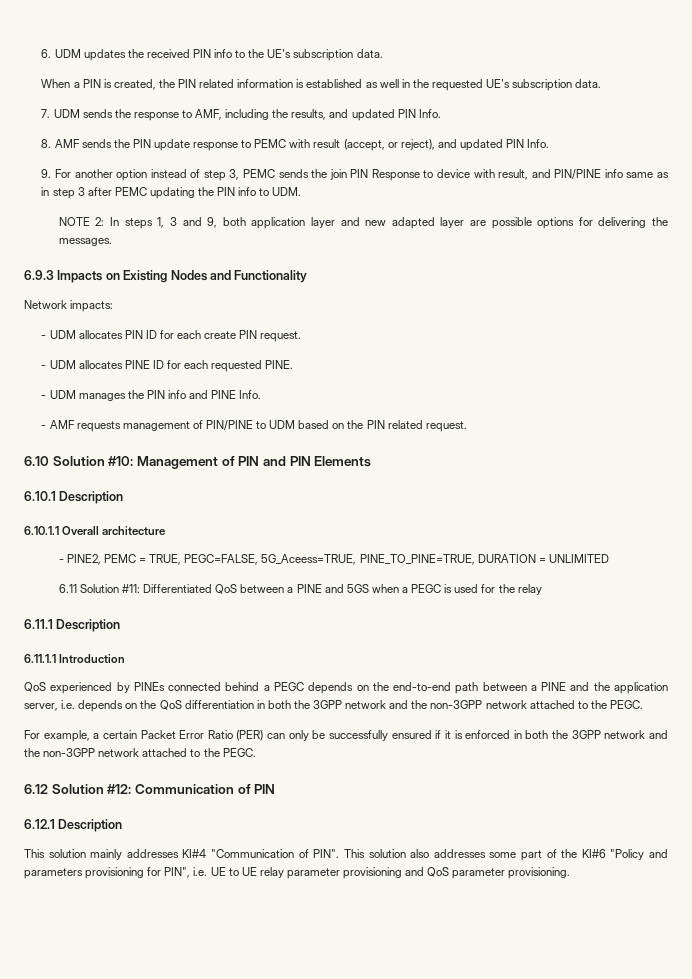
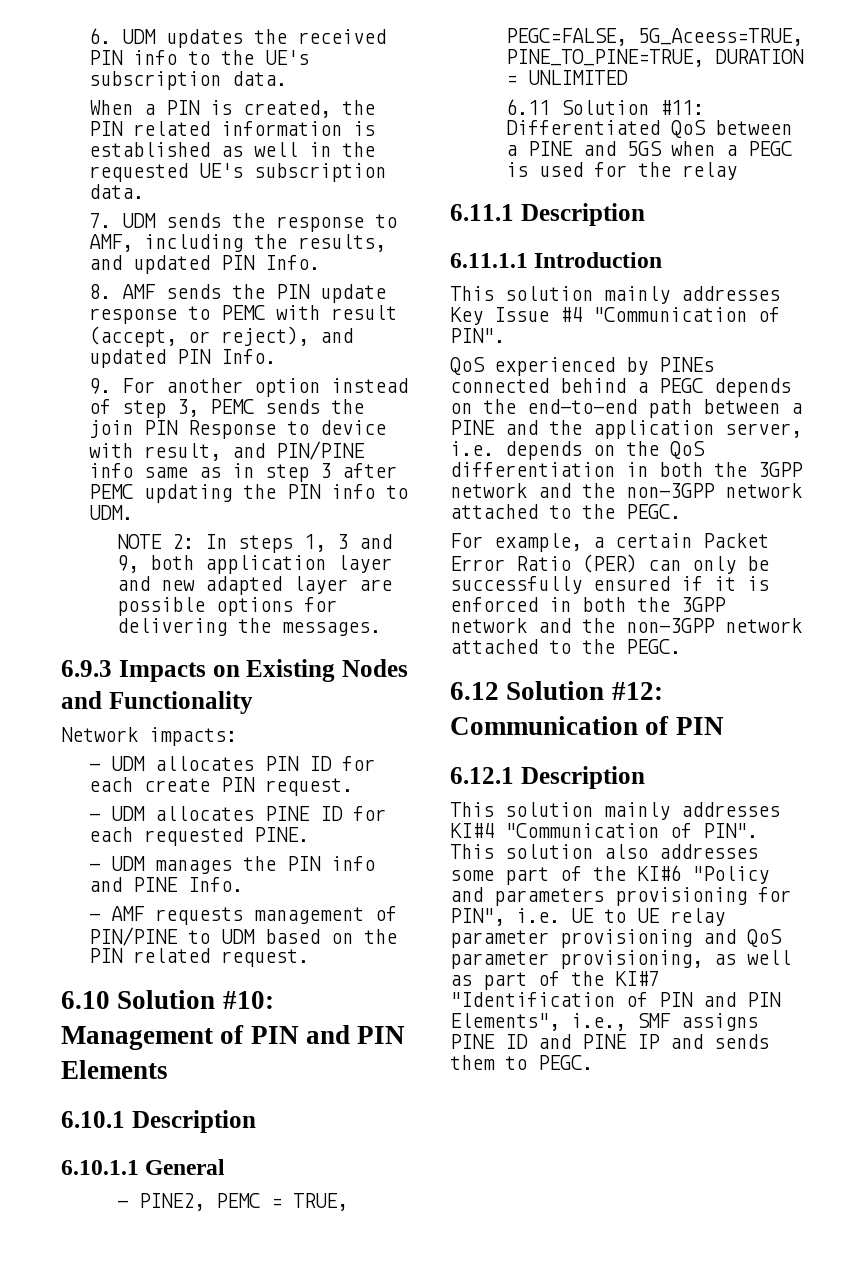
[62,526,167,535] Overall architecture -> [145,1159,226,1175] General
(126, 658) none -> [450,286,780,304] [450,307,780,325] [450,328,505,343] // This solution mainly addresses Key Issue #4 "Communication of PIN".
[508,867,571,879] provisioning. -> [560,950,791,969] [450,971,659,990] [450,992,781,1007] [450,1013,758,1031] [450,1034,769,1049] [450,1055,593,1070] provisioning, as well as part of the KI#7 "Identification of PIN and PIN Elements", i.e., SMF assigns PINE ID and PINE IP and sends them to PEGC.

